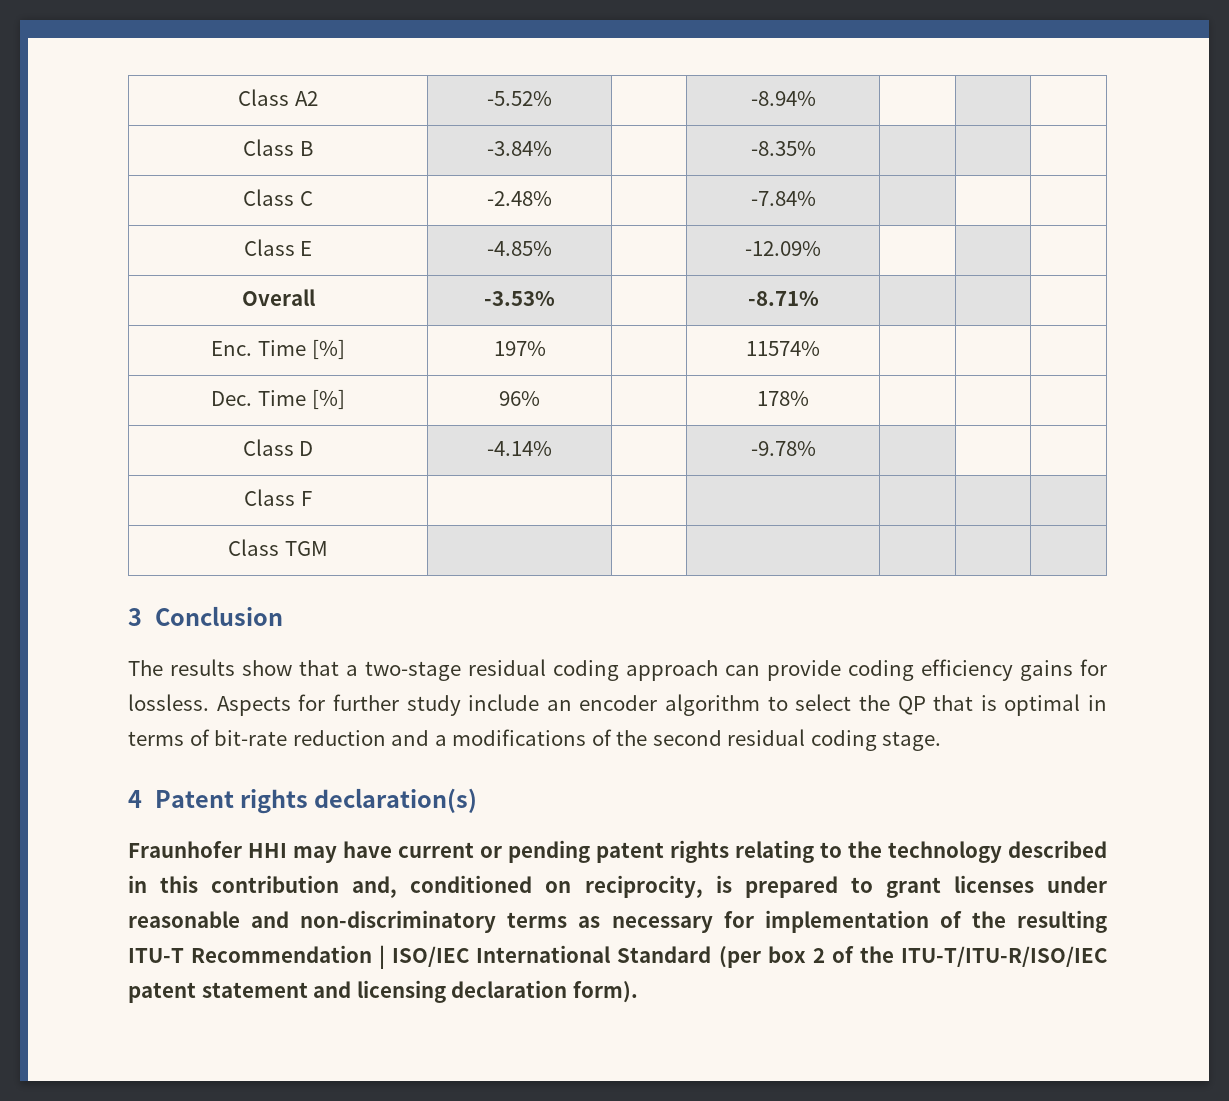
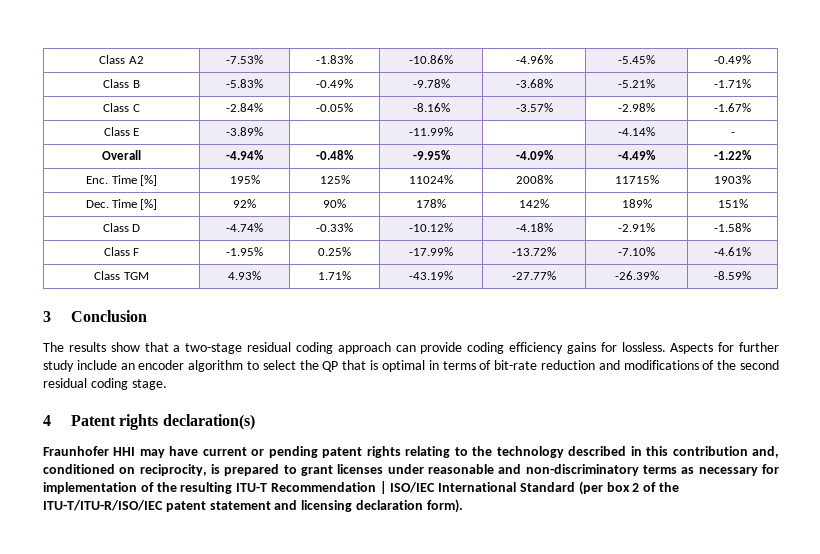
[487,91,552,106] [750,91,816,106] [243,139,313,156] [487,141,552,156] [750,141,816,156] [243,189,313,206] [487,191,552,206] [750,191,816,206] [243,239,313,256] [487,241,552,256] [745,241,821,256] [241,289,315,306] [484,291,555,306] [747,291,819,306] [211,339,345,360] [493,341,546,356] [746,341,820,356] -5.52% | | -8.94% | | | // Class B | -3.84% | | -8.35% | | | // Class C | -2.48% | | -7.84% | | | // Class E | -4.85% | | -12.09% | | | // Overall | -3.53% | | -8.71% | | | // Enc. Time [%] | 197% | | 11574% | | | -> [226,55,263,64] [316,55,353,64] [409,55,453,64] [515,55,553,64] [618,55,655,64] [714,55,751,64] [103,79,140,88] [226,79,263,88] [316,79,353,88] [412,79,450,88] [515,79,553,88] [618,79,655,88] [714,79,751,88] [103,103,140,112] [226,103,263,112] [316,103,353,112] [412,103,450,112] [515,103,553,112] [618,103,655,112] [714,103,751,112] [103,127,140,136] [226,127,263,136] [409,127,453,136] [618,127,655,136] [730,132,735,136] [102,150,141,160] [226,150,264,160] [316,150,354,160] [412,150,451,160] [515,150,554,160] [618,150,656,160] [714,150,752,160] [86,175,157,186] [229,175,260,184] [319,175,350,184] [409,175,453,184] [515,175,553,184] [614,175,659,184] [714,175,751,184] -7.53% | -1.83% | -10.86% | -4.96% | -5.45% | -0.49% // Class B | -5.83% | -0.49% | -9.78% | -3.68% | -5.21% | -1.71% // Class C | -2.84% | -0.05% | -8.16% | -3.57% | -2.98% | -1.67% // Class E | -3.89% | | -11.99% | | -4.14% | - // Overall | -4.94% | -0.48% | -9.95% | -4.09% | -4.49% | -1.22% // Enc. Time [%] | 195% | 125% | 11024% | 2008% | 11715% | 1903%
[499,391,540,406] 96% | -> [233,199,256,208] [323,199,346,208] 92% | 90%
(809, 398) | | -> [519,199,549,208] [621,199,652,208] [717,199,748,208] 142% | 189% | 151%
[487,441,552,456] [750,441,816,456] [244,489,312,506] [228,539,328,556] -4.14% | | -9.78% | | | // Class F | | | | | | // Class TGM | | | | | | -> [226,223,263,232] [316,223,353,232] [409,223,453,232] [515,223,553,232] [618,223,655,232] [714,223,751,232] [103,247,140,256] [226,247,263,256] [318,247,351,256] [409,247,453,256] [512,247,556,256] [618,247,655,256] [714,247,751,256] [94,271,149,280] [228,271,261,280] [318,271,351,280] [409,271,453,280] [512,271,556,280] [614,271,659,280] [714,271,751,280] -4.74% | -0.33% | -10.12% | -4.18% | -2.91% | -1.58% // Class F | -1.95% | 0.25% | -17.99% | -13.72% | -7.10% | -4.61% // Class TGM | 4.93% | 1.71% | -43.19% | -27.77% | -26.39% | -8.59%
[434,735,447,746] a -> (620, 365) none

